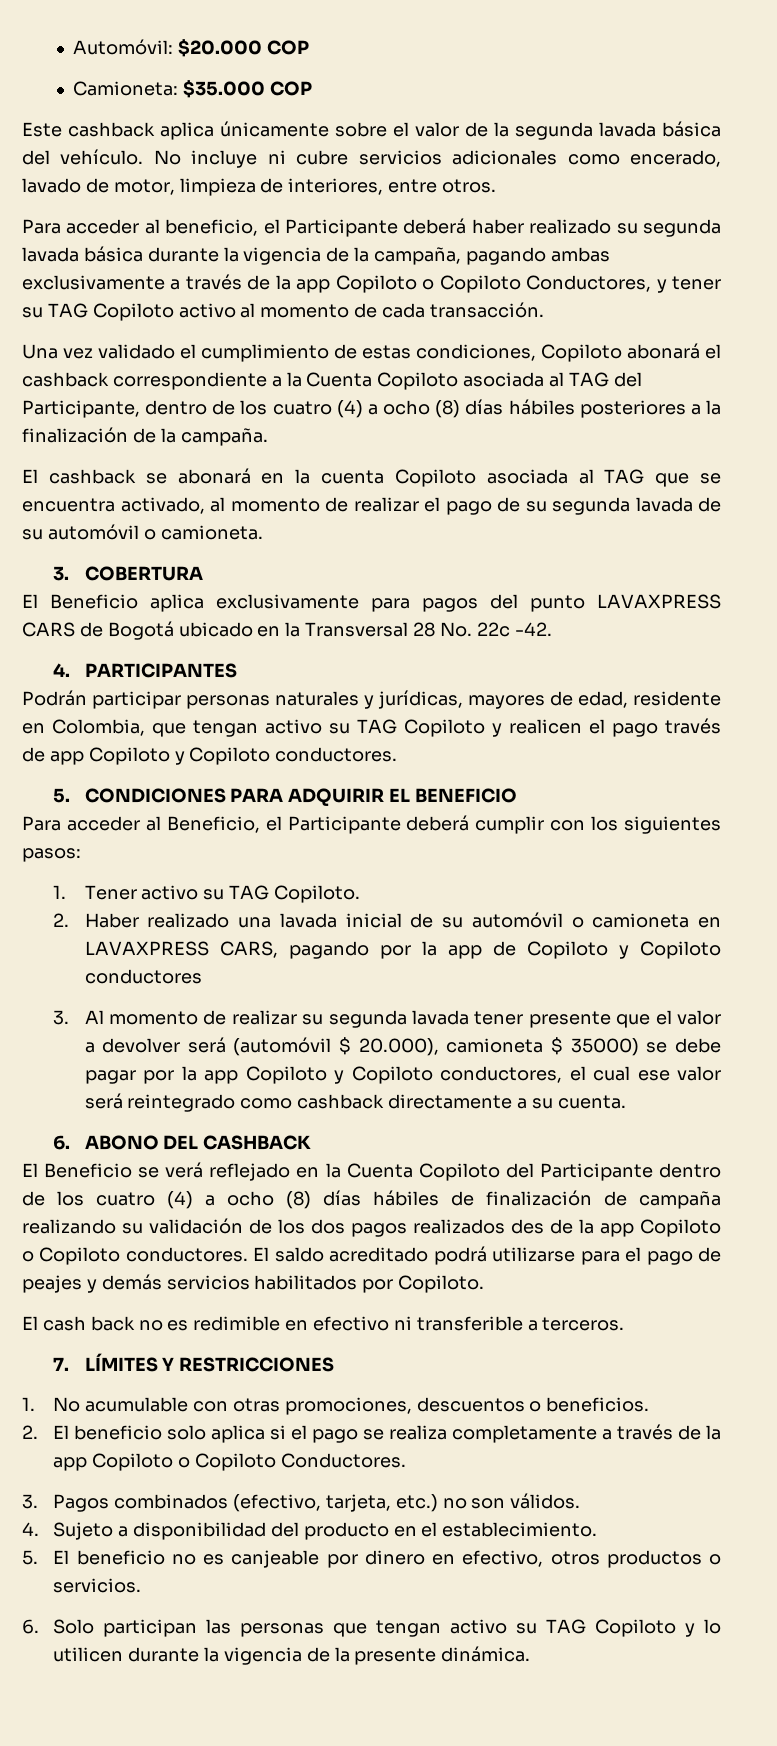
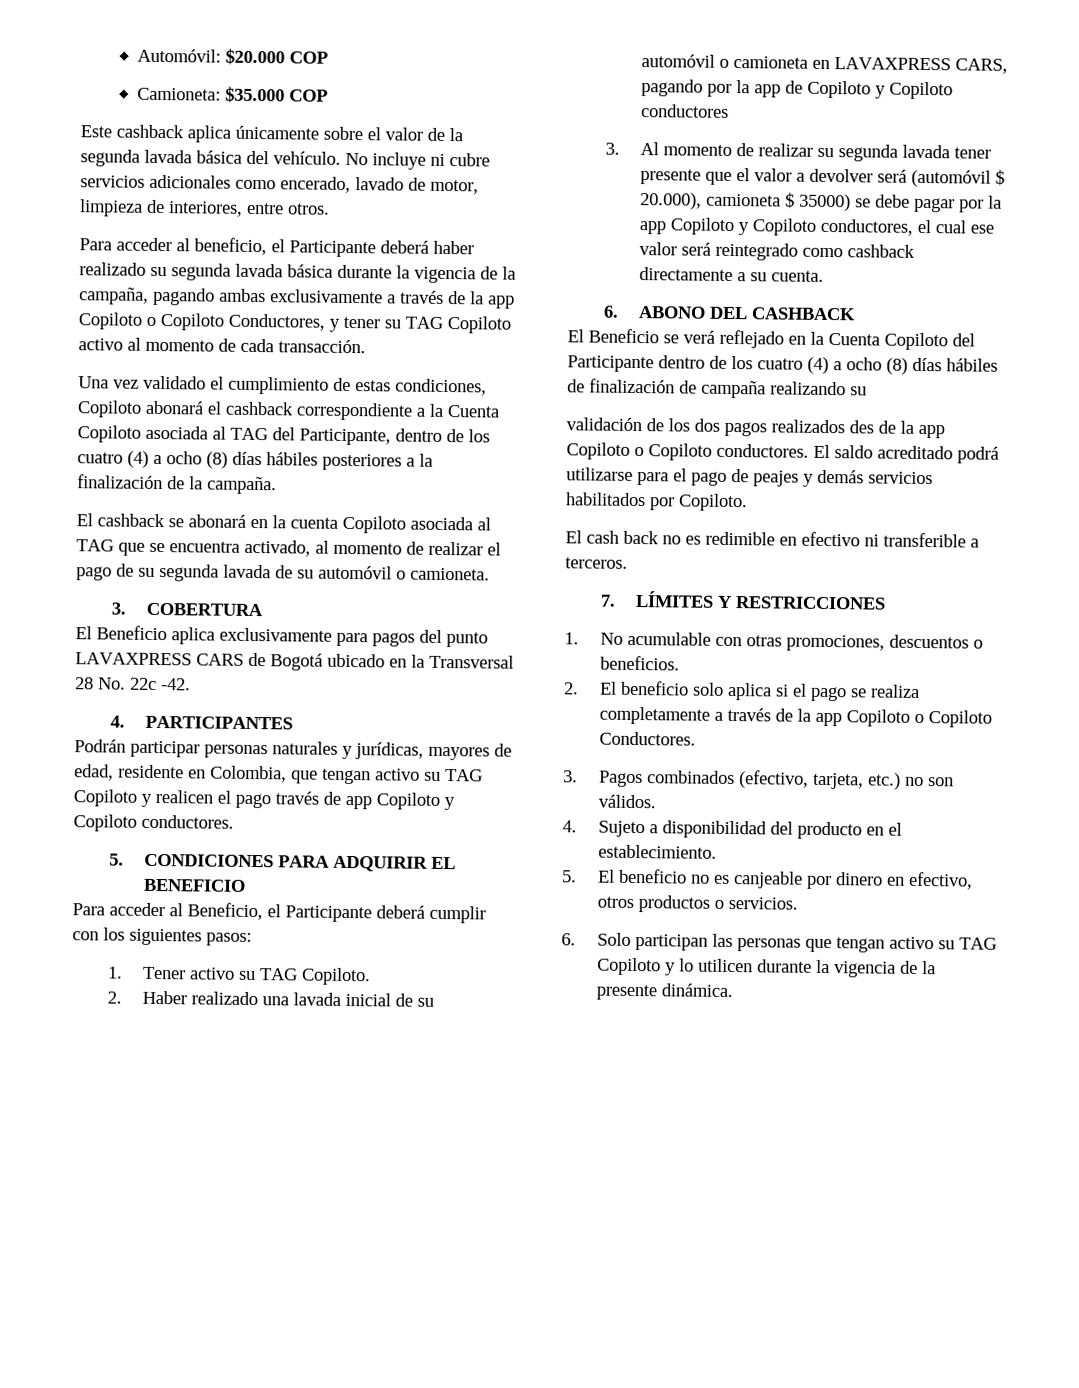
(143, 1228) none -> (867, 391) //

